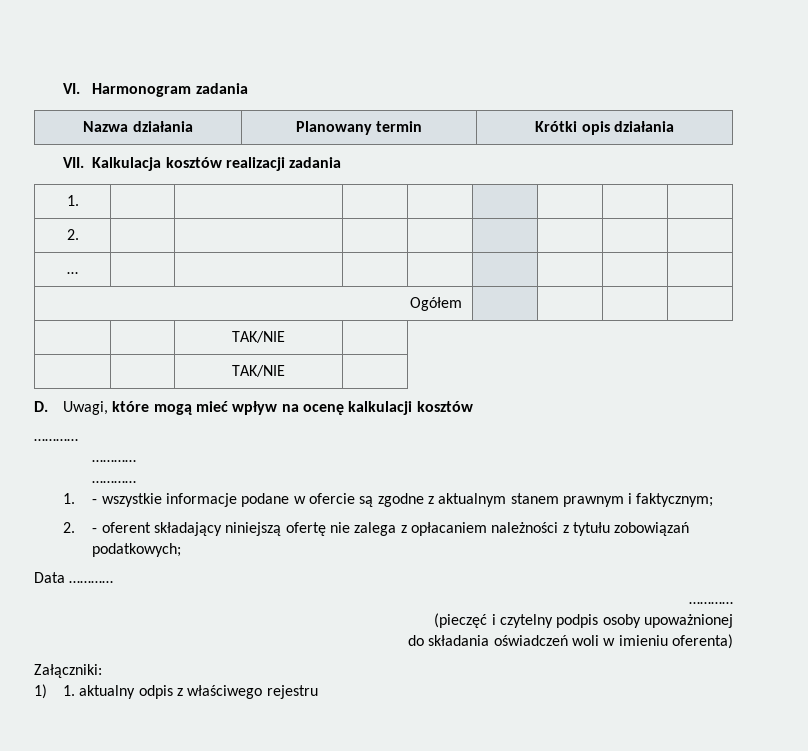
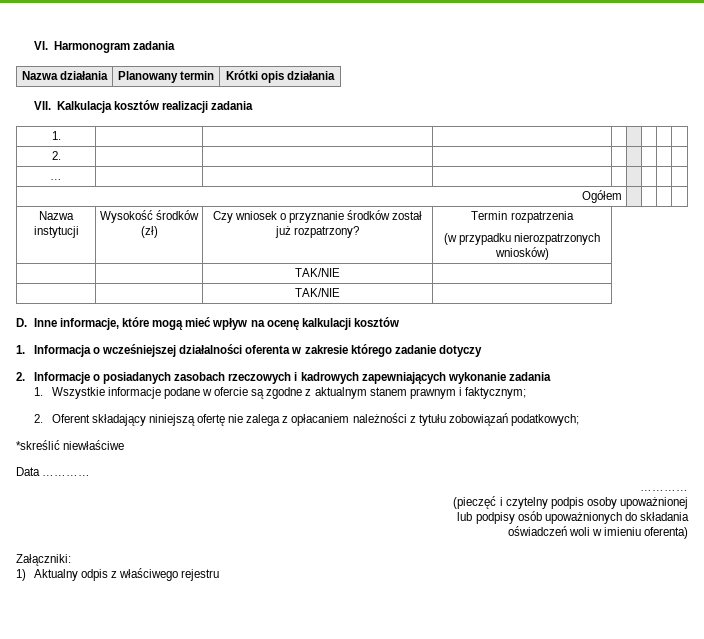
(463, 304) none -> [39,211,74,220] [33,226,79,238] [99,210,200,223] [140,226,158,238] [212,210,423,223] [274,226,360,238] [471,211,574,223] [443,233,601,245] [494,247,549,260] // Nazwa instytucji | Wysokość środków (zł) | Czy wniosek o przyznanie środków został już rozpatrzony? | Termin rozpatrzenia // (w przypadku nierozpatrzonych wniosków)
[63,401,109,415] Uwagi, -> [33,318,119,330] Inne informacje,
[34,439,78,441] [92,460,137,462] [92,481,137,483] [63,493,162,507] ………… // ………… // ………… // 1. - wszystkie -> [16,344,482,357] [16,372,551,384] [33,387,105,399] 1. Informacja o wcześniejszej działalności oferenta w zakresie którego zadanie dotyczy // 2. Informacje o posiadanych zasobach rzeczowych i kadrowych zapewniających wykonanie zadania // 1. Wszystkie
[92,522,151,533] - oferent -> [51,414,90,423] Oferent
(182, 550) none -> [16,440,125,450] // *skreślić niewłaściwe
(734, 621) none -> [457,511,622,524] lub podpisy osób upoważnionych
(490, 640) none -> (690, 516) //
[63,685,136,699] 1. aktualny -> [33,569,78,581] Aktualny

